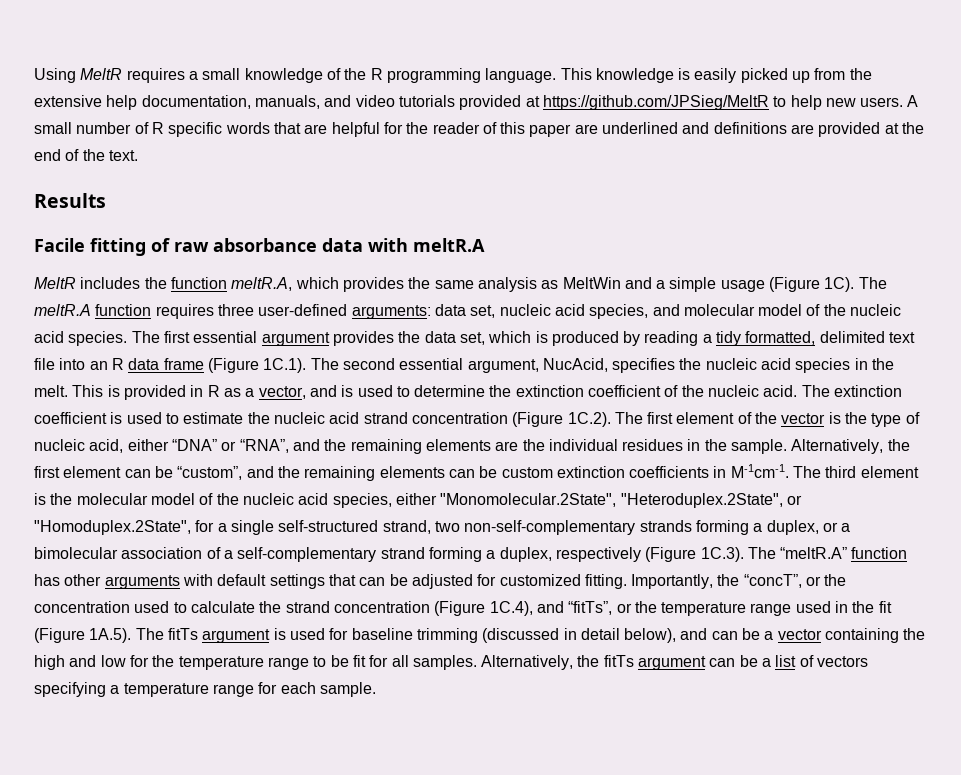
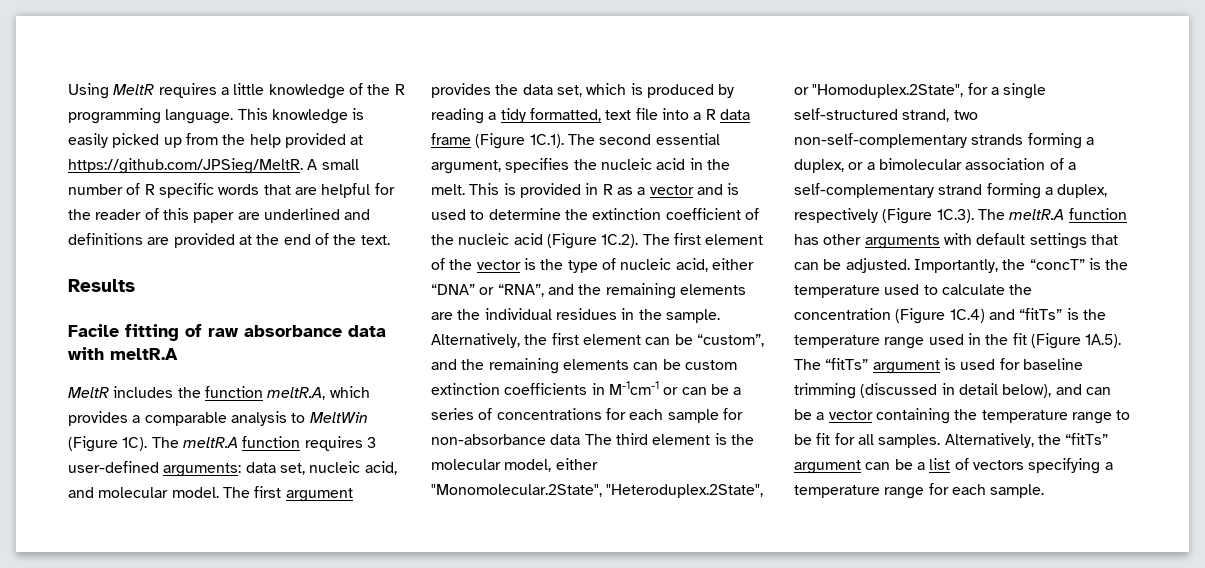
[202,68,241,80] small -> [233,83,265,95] little
[34,95,904,110] extensive help documentation, manuals, and video tutorials provided at https://github.com/JPSieg/MeltR to help new users. -> [249,133,364,148] [68,158,303,174] help provided at https://github.com/JPSieg/MeltR.
[408,277,765,292] the same analysis as MeltWin and a simple usage -> [132,411,368,426] a comparable analysis to MeltWin
[217,304,254,316] three -> [366,437,376,448] 3
[554,304,902,319] [34,331,258,346] acid species, and molecular model of the nucleic acid species. The first essential -> [364,461,397,475] [68,486,282,498] acid, and molecular model. The first
[819,331,885,343] delimited -> (601, 115) none
[89,361,108,370] an -> [693,112,702,120] a
[542,358,608,372] NucAcid, -> (501, 167) none
[795,358,851,373] species -> (686, 164) none
[258,386,306,399] vector, -> [649,185,694,195] vector
[763,385,903,397] [34,412,508,424] acid. The extinction coefficient is used to estimate the nucleic acid strand concentration -> [513,233,543,245] acid
[730,464,789,478] M-1cm-1. -> [608,381,742,395] [431,408,743,423] [431,434,581,445] M-1cm-1 or can be a series of concentrations for each sample for non-absorbance data
[150,493,392,508] model of the nucleic acid species, -> [504,459,552,472] model,
[780,547,848,559] “meltR.A” -> [1009,209,1065,220] meltR.A
[411,574,847,589] [34,601,130,613] adjusted for customized fitting. Importantly, the “concT”, or the concentration -> [845,258,1129,273] [794,285,880,298] adjusted. Importantly, the “concT” is the temperature
[285,601,632,616] strand concentration (Figure 1C.4), and “fitTs”, or -> [794,308,1079,324] concentration (Figure 1C.4) and “fitTs” is
[167,628,198,640] fitTs -> [825,358,869,370] “fitTs”
[34,655,175,670] high and low for the -> (978, 414) none
[603,655,634,667] fitTs -> [1065,433,1109,445] “fitTs”

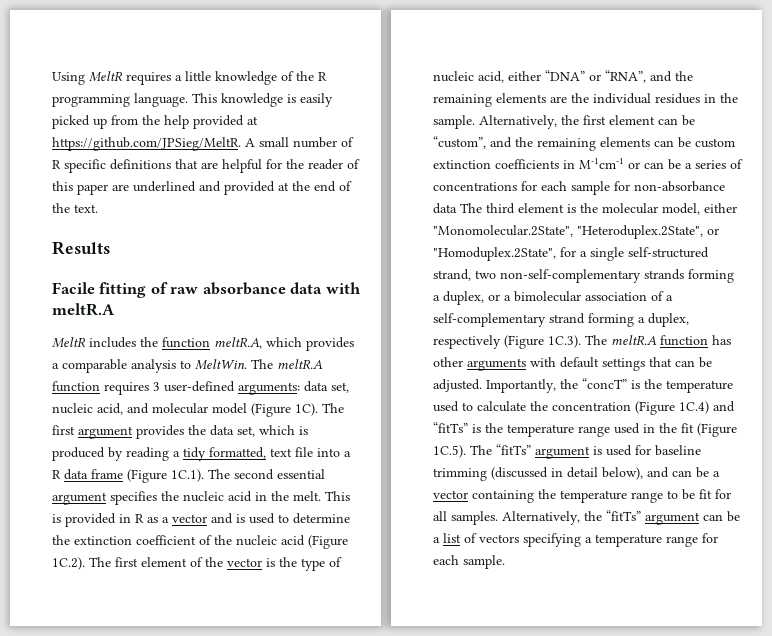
[218,184,260,195] words -> [110,159,171,170] definitions
[68,233,170,245] definitions are -> (221, 186) none
[309,412,368,423] [68,436,148,452] MeltWin (Figure 1C). -> [195,359,247,370] MeltWin.
[171,487,219,498] model. -> [212,403,318,417] model (Figure 1C).
[431,160,501,174] argument, -> [52,492,107,505] argument
[1085,334,1122,348] 1A.5). -> [433,445,466,458] 1C.5).

